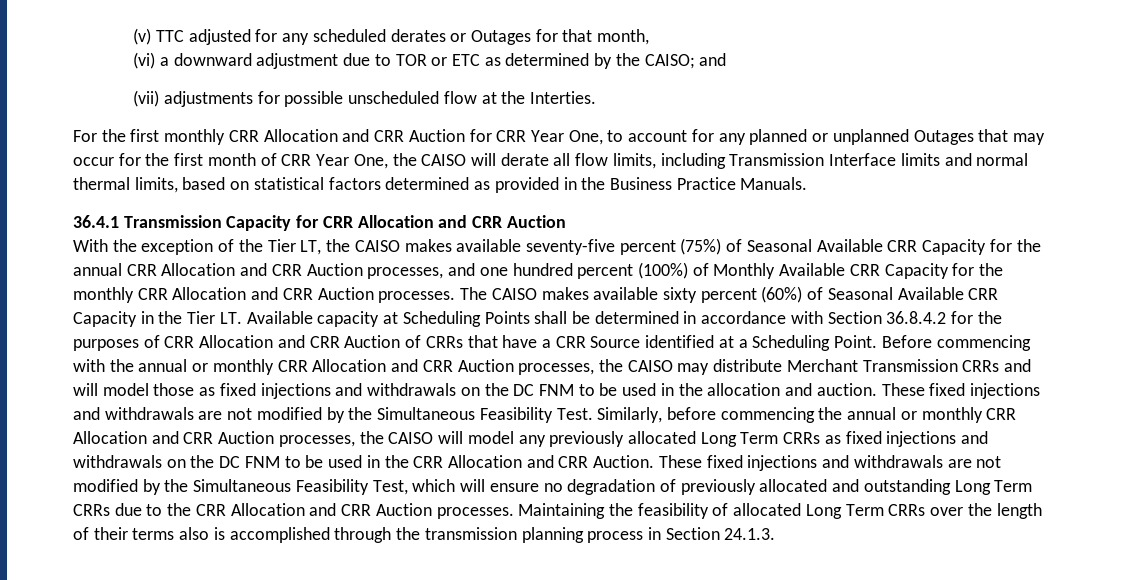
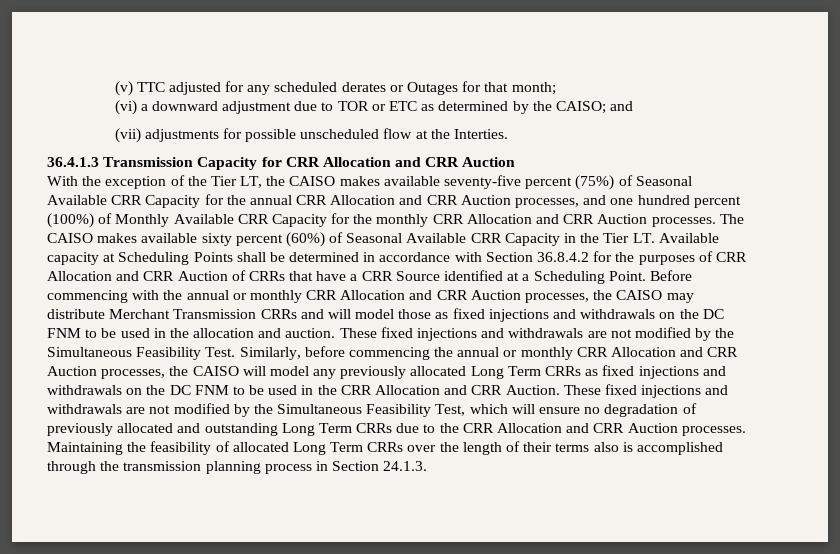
[597,29,650,45] month, -> [511,82,556,95] month;
[73,129,1045,145] [73,153,1029,169] [73,177,808,193] [73,215,119,228] For the first monthly CRR Allocation and CRR Auction for CRR Year One, to account for any planned or unplanned Outages that may occur for the first month of CRR Year One, the CAISO will derate all flow limits, including Transmission Interface limits and normal thermal limits, based on statistical factors determined as provided in the Business Practice Manuals. // 36.4.1 -> [47,157,99,167] 36.4.1.3

